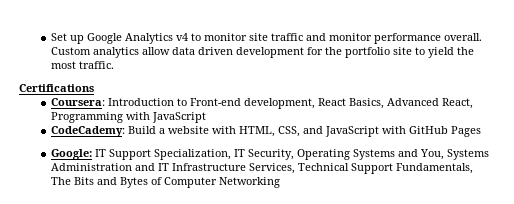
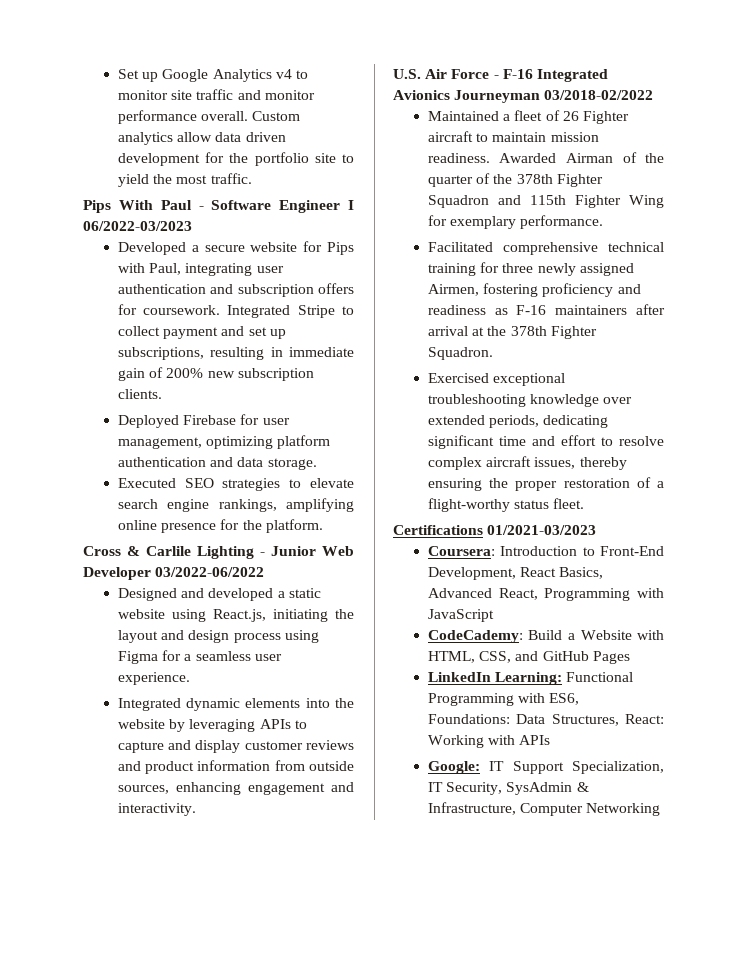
(115, 65) none -> [83,200,354,213] [83,221,192,231] [117,241,354,255] [117,263,284,276] [117,283,354,297] [117,304,354,318] [117,326,286,339] [117,347,354,360] [117,367,314,381] [117,389,162,399] [117,414,290,428] [117,435,331,449] [117,457,317,470] [117,478,354,491] [117,498,354,512] [117,519,323,533] [83,546,354,559] [83,567,265,580] [117,588,321,601] [117,609,354,622] [117,630,319,643] [117,650,282,664] [117,672,190,685] [117,698,354,711] [117,719,307,732] [117,740,354,753] [117,760,354,774] [117,782,354,795] [117,803,196,816] [393,69,608,82] [393,90,654,103] [427,110,629,124] [427,131,599,142] [427,152,664,163] [427,173,603,187] [427,195,664,208] [427,215,604,229] [427,242,664,255] [427,262,634,276] [427,283,641,297] [427,304,665,315] [427,326,597,339] [427,347,493,360] [427,373,566,386] [427,394,633,407] [427,415,609,428] [427,435,664,449] [427,456,627,470] [427,477,664,491] [427,498,585,512] // Pips With Paul - Software Engineer I 06/2022-03/2023 // Developed a secure website for Pips with Paul, integrating user authentication and subscription offers for coursework. Integrated Stripe to collect payment and set up subscriptions, resulting in immediate gain of 200% new subscription clients. // Deployed Firebase for user management, optimizing platform authentication and data storage. // Executed SEO strategies to elevate search engine rankings, amplifying online presence for the platform. // Cross & Carlile Lighting - Junior Web Developer 03/2022-06/2022 // Designed and developed a static website using React.js, initiating the layout and design process using Figma for a seamless user experience. // Integrated dynamic elements into the website by leveraging APIs to capture and display customer reviews and product information from outside sources, enhancing engagement and interactivity. // U.S. Air Force - F-16 Integrated Avionics Journeyman 03/2018-02/2022 // Maintained a fleet of 26 Fighter aircraft to maintain mission readiness. Awarded Airman of the quarter of the 378th Fighter Squadron and 115th Fighter Wing for exemplary performance. // Facilitated comprehensive technical training for three newly assigned Airmen, fostering proficiency and readiness as F-16 maintainers after arrival at the 378th Fighter Squadron. // Exercised exceptional troubleshooting knowledge over extended periods, dedicating significant time and effort to resolve complex aircraft issues, thereby ensuring the proper restoration of a flight-worthy status fleet.
(94, 88) none -> [487,525,597,535] 01/2021-03/2023
[190,98,316,109] Front-end development, -> [600,546,664,556] [427,567,516,580] Front-End Development,
[168,126,210,134] website -> [580,630,632,640] Website
[325,126,407,137] JavaScript with -> (539, 656) none
(482, 131) none -> [427,672,634,685] [427,693,580,706] [427,714,664,726] [427,735,551,748] // LinkedIn Learning: Functional Programming with ES6, Foundations: Data Structures, React: Working with APIs
[297,149,490,160] [51,163,474,174] [51,177,163,188] Operating Systems and You, Systems Administration and IT Infrastructure Services, Technical Support Fundamentals, The Bits and Bytes of -> [506,782,589,795] [427,802,516,815] SysAdmin & Infrastructure,

